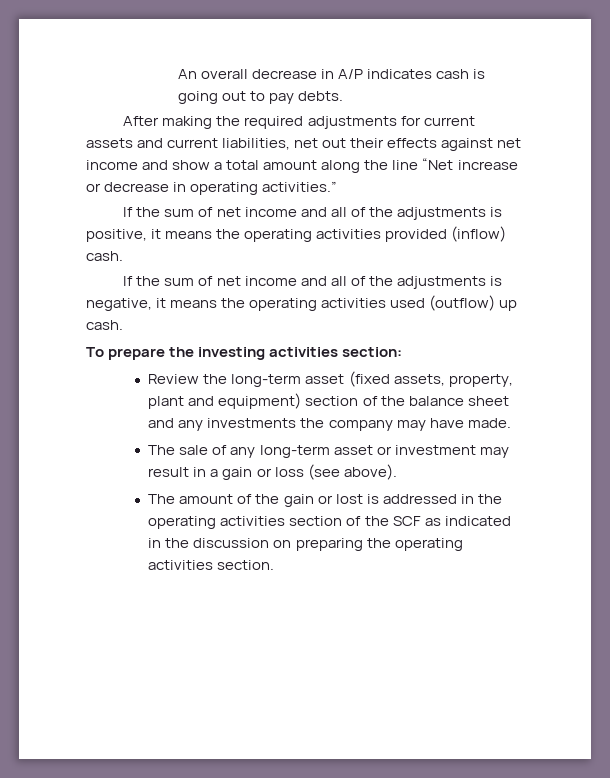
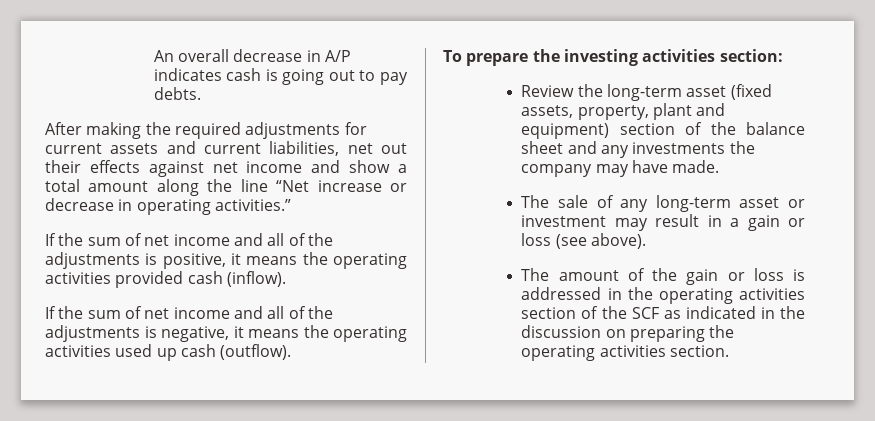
[451,226,507,242] [86,251,123,261] (inflow) cash. -> [187,271,286,287] cash (inflow).
[429,295,518,311] [86,320,123,330] (outflow) up cash. -> [156,344,292,361] up cash (outflow).
[335,494,363,504] lost -> [753,268,784,281] loss

